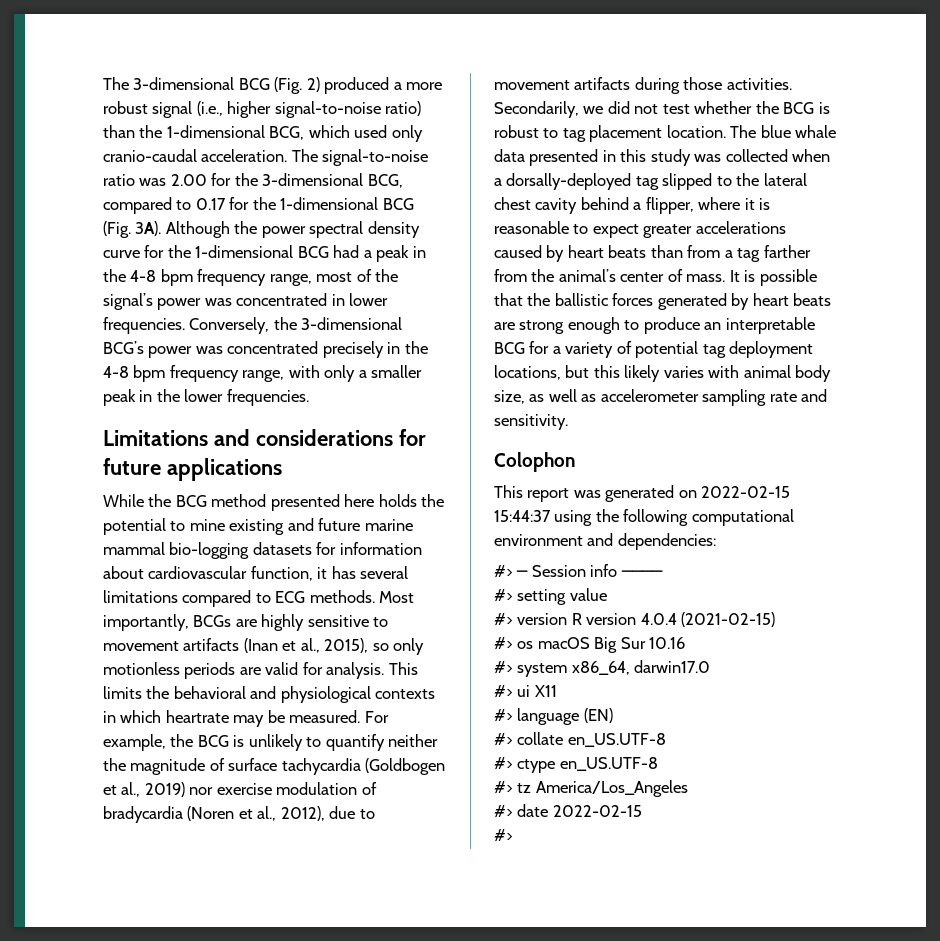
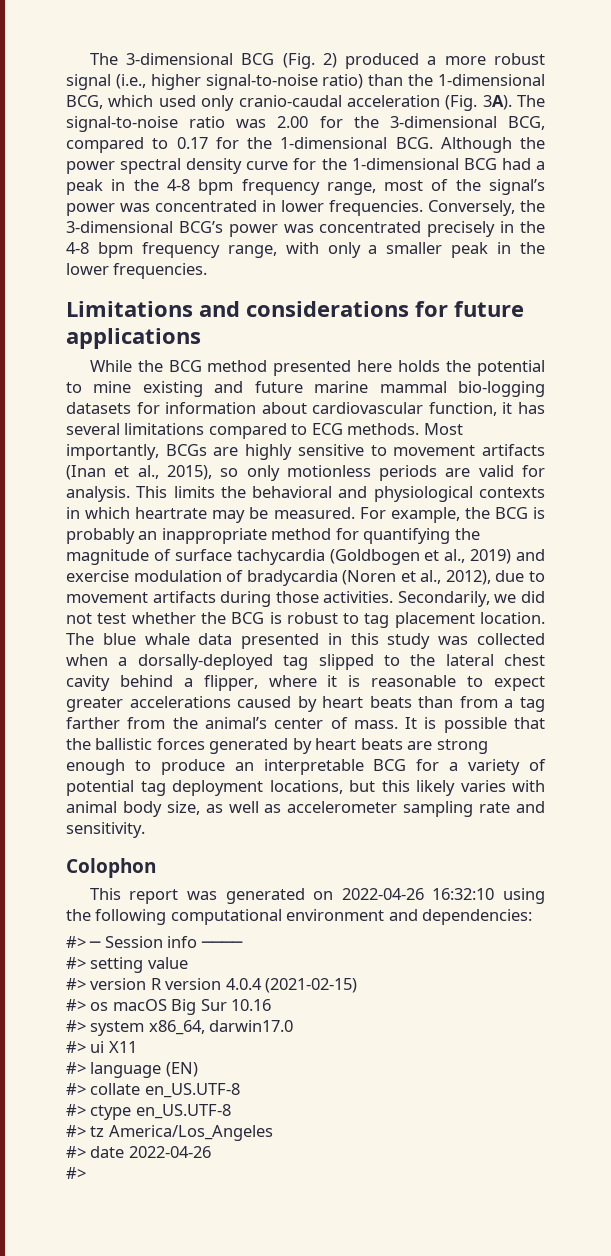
[201,149,288,162] acceleration. -> [346,95,512,111] acceleration (Fig. 3A).
[382,198,414,210] [103,221,162,238] BCG (Fig. 3A). -> [395,137,433,149] BCG.
[248,734,439,751] unlikely to quantify neither -> [66,528,451,544] probably an inappropriate method for quantifying
[189,787,214,795] nor -> [516,549,545,561] and
[701,486,791,498] [494,510,551,522] 2022-02-15 15:44:37 -> [341,888,495,900] 2022-04-26 16:32:10
[552,805,642,817] 2022-02-15 -> [128,1146,211,1158] 2022-04-26

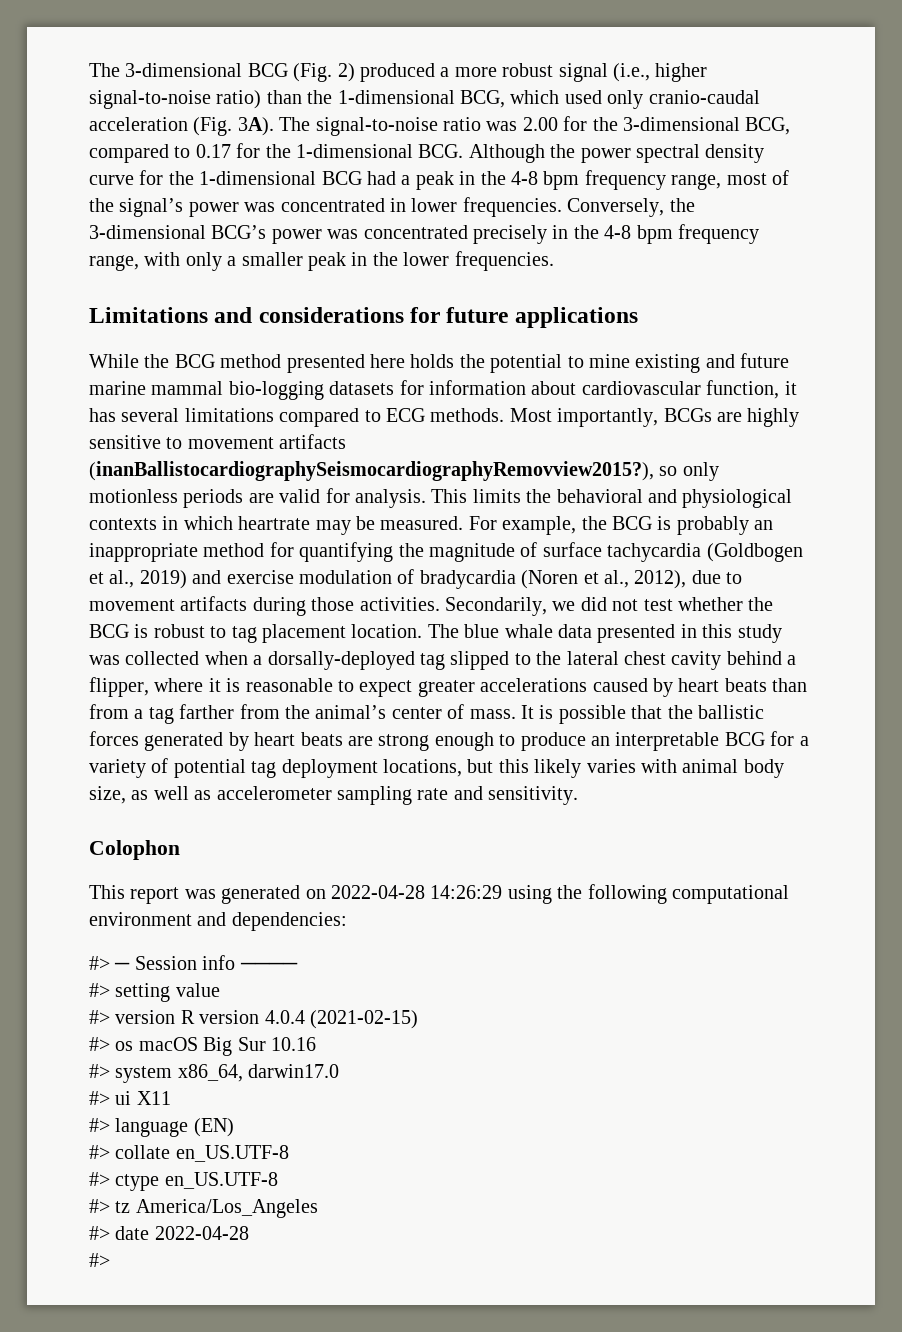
[66,465,212,480] (Inan et al., 2015), -> [89,461,654,481] (inanBallistocardiographySeismocardiographyRemovview2015?),
[341,888,495,900] 2022-04-26 16:32:10 -> [331,885,503,899] 2022-04-28 14:26:29
[128,1146,211,1158] 2022-04-26 -> [154,1226,249,1240] 2022-04-28

